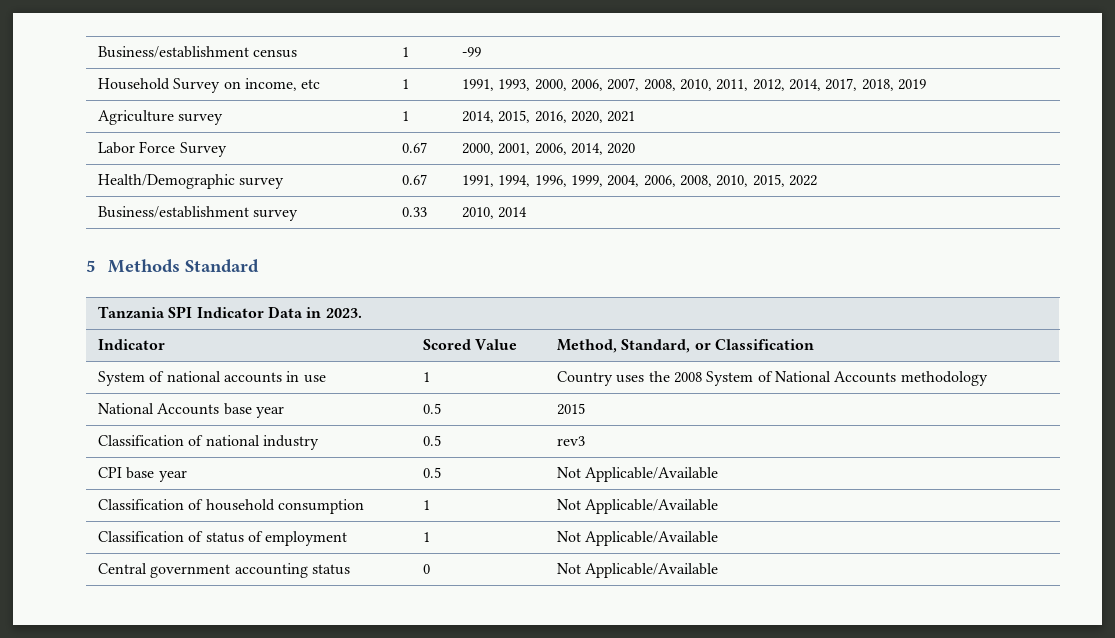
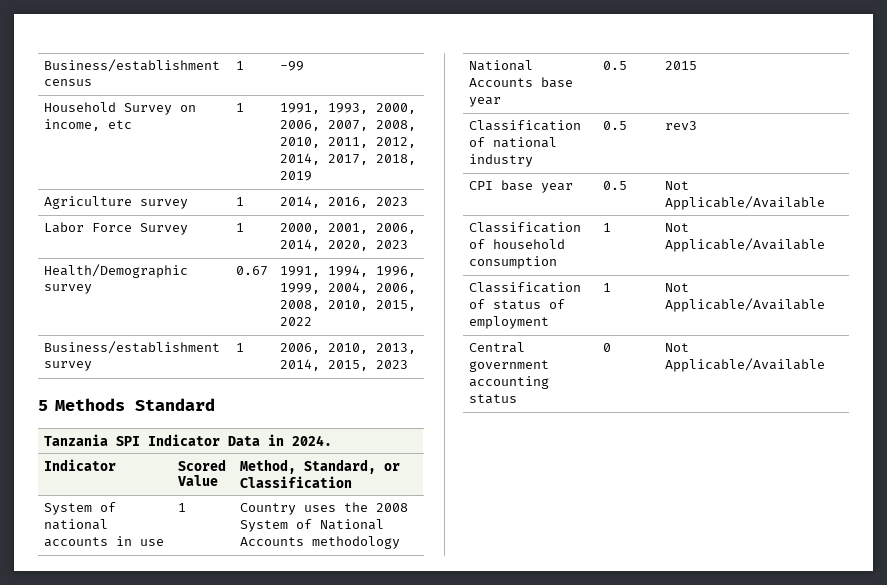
[498,110,636,123] 2015, 2016, 2020, 2021 -> [327,197,408,208] 2016, 2023
[402,142,428,153] 0.67 -> [235,223,244,232] 1
[607,143,636,154] 2020 -> [327,240,408,251] 2020, 2023
[402,207,428,217] [462,207,528,219] 0.33 | 2010, 2014 -> [235,343,244,352] [279,343,416,354] [279,359,408,371] 1 | 2006, 2010, 2013, 2014, 2015, 2023
[325,308,362,318] 2023. -> [291,435,332,446] 2024.

